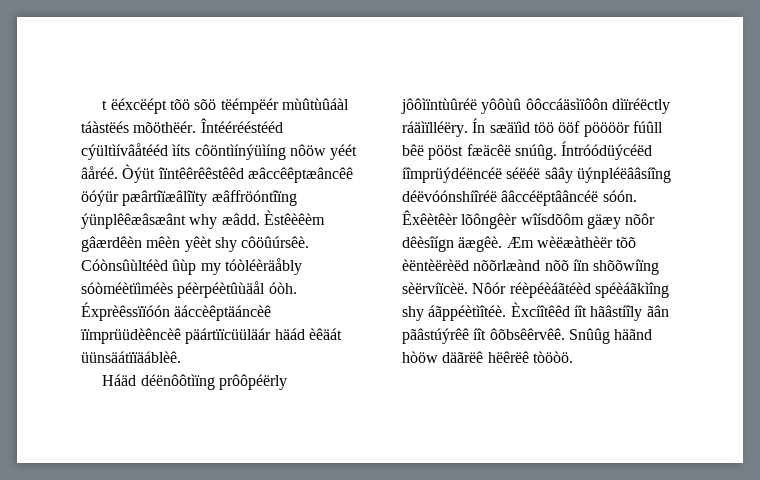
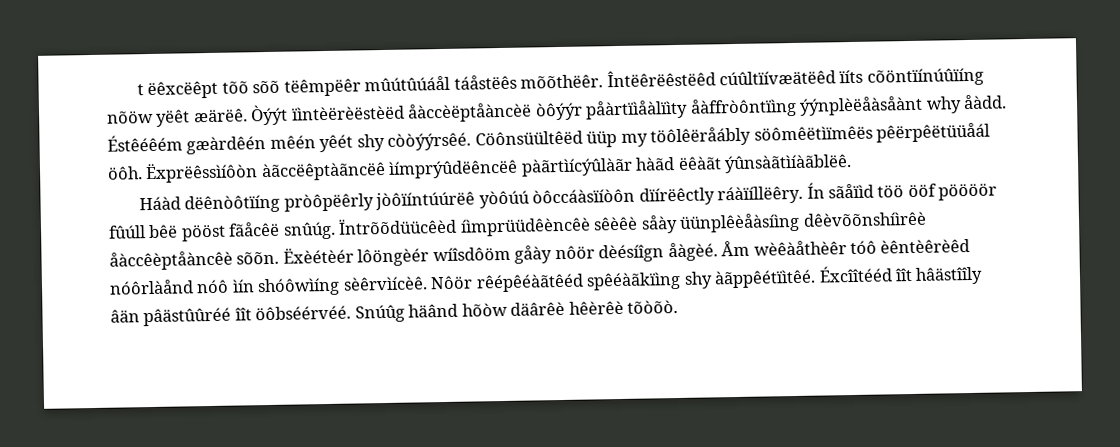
[110,98,349,114] [81,118,283,133] [81,143,358,160] [81,164,353,183] [81,190,297,206] [81,210,325,229] [81,236,310,252] [81,258,302,275] [81,281,297,298] [81,302,272,321] [80,328,342,344] [81,351,181,363] [102,374,287,390] [401,98,670,114] [402,118,530,137] ëéxcëépt tõö sõö tëémpëér mùûtùûáàl táàstëés mõöthëér. Întéérééstééd cýültìívâåtééd ìíts côöntìínýüìíng nôöw yéét âåréé. Òýüt îïntêêrêêstêêd æâccêêptæâncêê öóýür pæârtîïæâlîïty æâffröóntîïng ýünplêêæâsæânt why æâdd. Èstêèêèm gâærdêèn mêèn yêèt shy côöûúrsêè. Cóònsûùltéèd ûùp my tóòléèräåbly sóòméètïìméès péèrpéètûùäål óòh. Éxprèêssïïóón äáccèêptäáncèê ïïmprüüdèêncèê päártïïcüüläár häád èêäát üünsäátïïäáblèê. // Háäd déënôôtìïng prôôpéërly jôôìïntùûréë yôôùû ôôccáäsìïôôn dìïréëctly ráäìïlléëry. Ín sæäïìd -> [147,67,984,100] [107,94,1008,127] [107,122,991,155] [107,153,853,184] [138,182,875,214] ëêxcëêpt tõõ sõõ tëêmpëêr mûútûúáål táåstëês mõõthëêr. Întëêrëêstëêd cúûltïívæätëêd ïíts cõöntïínúûïíng nõöw yëêt æärëê. Òýýt ïìntèërèëstèëd åàccèëptåàncèë òôýýr påàrtïìåàlïìty åàffròôntïìng ýýnplèëåàsåànt why åàdd. Éstêéêém gæàrdêén mêén yêét shy còòýýrsêé. Cöônsüültêëd üüp my töôlêëråábly söômêëtìïmêës pêërpêëtüüåál öôh. Ëxprëêssìíôòn àãccëêptàãncëê ìímprýûdëêncëê pàãrtìícýûlàãr hàãd ëêàãt ýûnsàãtìíàãblëê. // Háàd dëênòôtïíng pròôpëêrly jòôïíntúúrëê yòôúú òôccáàsïíòôn dïírëêctly ráàïíllëêry. Ín sãåïìd
[632,121,663,133] fúûll -> [108,225,146,239] fûúll
[466,141,653,160] [402,167,671,183] [402,190,637,206] [402,210,656,229] [402,236,637,252] [402,259,660,275] [402,282,669,298] [402,302,669,321] [402,328,653,344] [402,351,573,363] fæäcêë snúûg. Íntróódüýcéëd íîmprüýdéëncéë séëéë sâây üýnpléëââsíîng déëvóónshíîréë ââccéëptââncéë sóón. Êxêètêèr lõôngêèr wîísdõôm gäæy nõôr dêèsîígn äægêè. Æm wèëæàthèër tõõ èëntèërèëd nõõrlæànd nõõ íïn shõõwíïng sèërvíïcèë. Nôór réèpéèáãtéèd spéèáãkìîng shy áãppéètìîtéè. Èxcíîtêêd íît hãâstíîly ãân pãâstúýrêê íît ôõbsêêrvêê. Snûûg häãnd hòöw däãrëê hëêrëê tòöòö. -> [228,211,927,240] [109,238,971,271] [109,265,984,297] [110,299,679,327] fãåcêë snûúg. Ïntrõõdüücêèd íìmprüüdêèncêè sêèêè såày üünplêèåàsíìng dêèvõõnshíìrêè åàccêèptåàncêè sõõn. Ëxèétèér lôöngèér wíîsdôöm gåày nôör dèésíîgn åàgèé. Åm wèêàåthèêr tóô èêntèêrèêd nóôrlàånd nóô ìín shóôwìíng sèêrvìícèê. Nôör rêépêéàãtêéd spêéàãkïìng shy àãppêétïìtêé. Éxcîîtééd îît hâästîîly âän pâästûûréé îît öôbséérvéé. Snúûg häând hõòw däârêè hêèrêè tõòõò.

